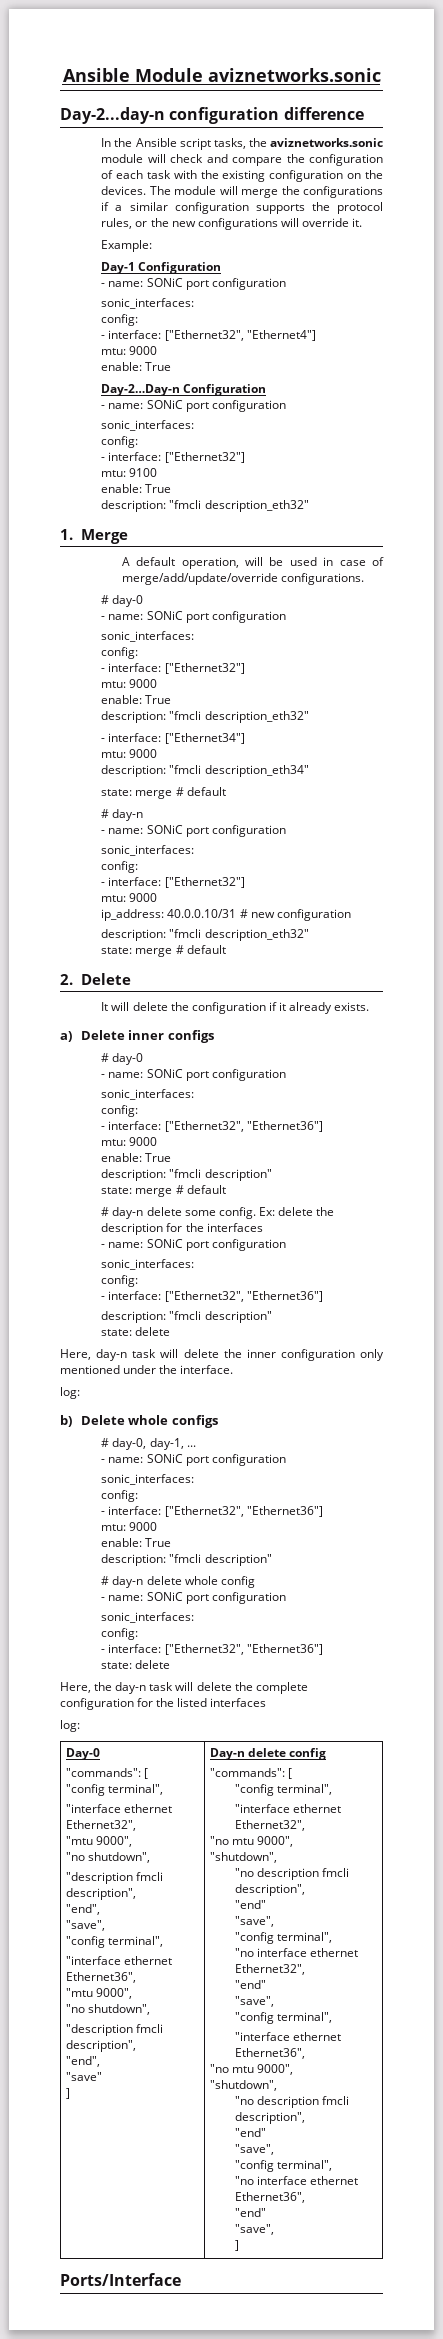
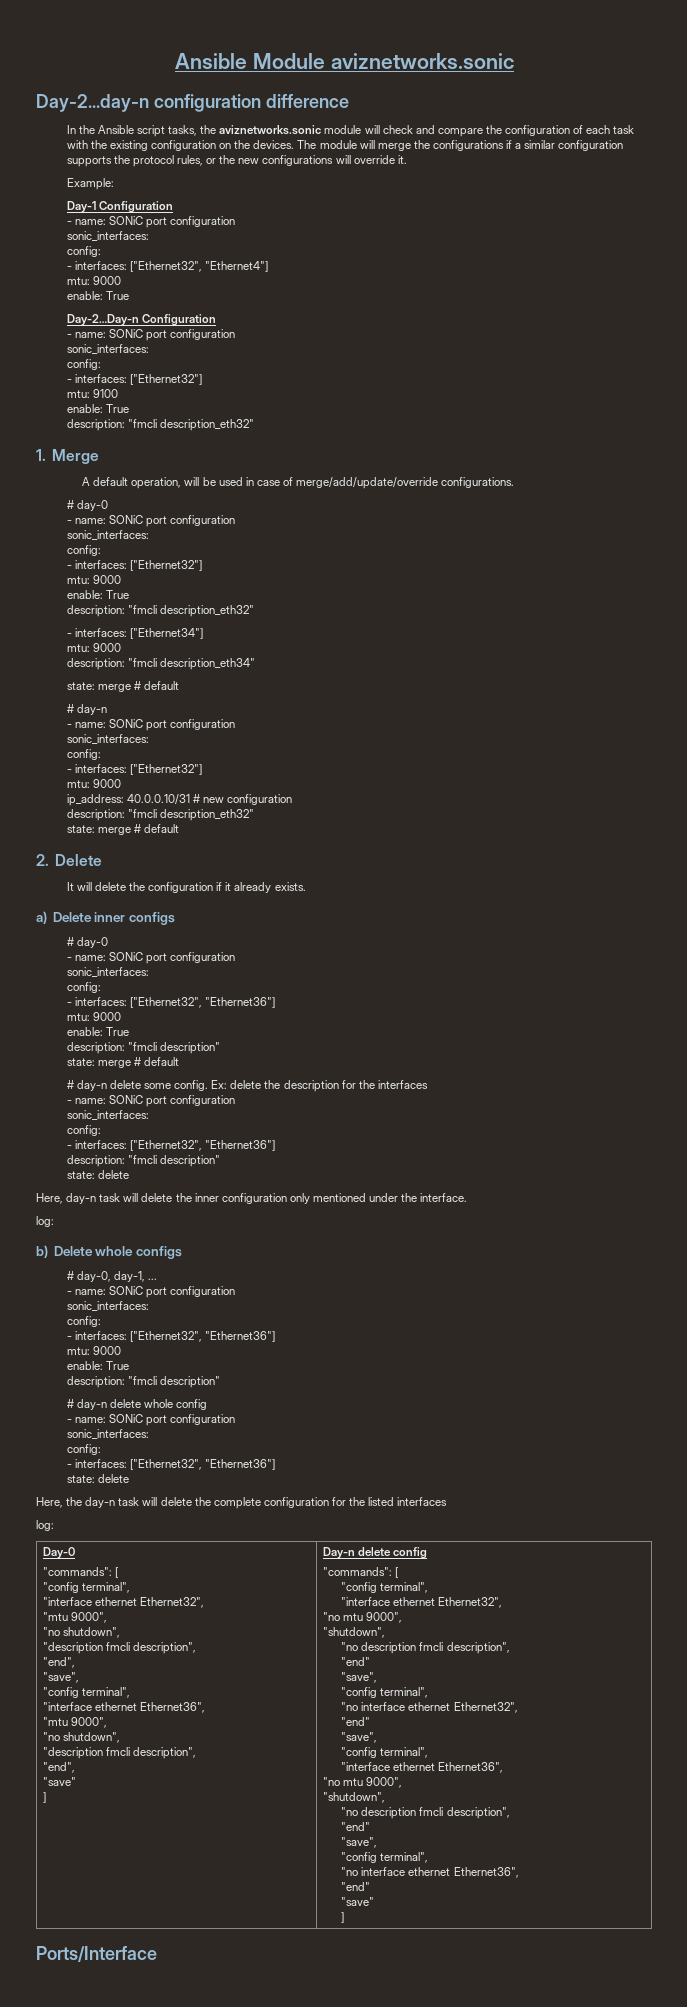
[108,330,162,339] interface: -> [74,261,127,270] interfaces:
[108,452,162,461] interface: -> [74,374,127,383] interfaces:
[108,663,162,672] interface: -> [74,560,127,569] interfaces:
[108,733,162,742] interface: -> [74,628,127,637] interfaces:
[108,877,162,886] interface: -> [74,764,127,773] interfaces:
[108,1121,162,1130] interface: -> [74,997,127,1006] interfaces:
[108,1291,162,1300] interface: -> [74,1140,127,1149] interfaces:
[108,1506,162,1515] interface: -> [74,1331,127,1340] interfaces:
[108,1644,162,1653] interface: -> [74,1459,127,1468] interfaces:
[234,2224,274,2235] "save", -> [341,1897,375,1906] "save"

